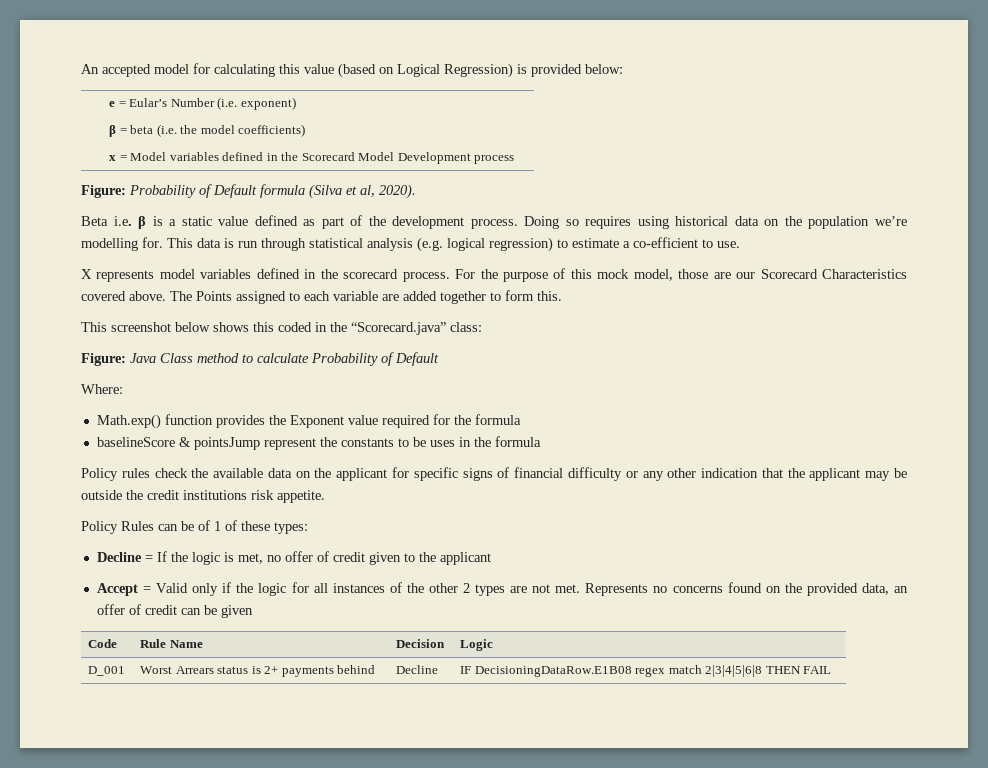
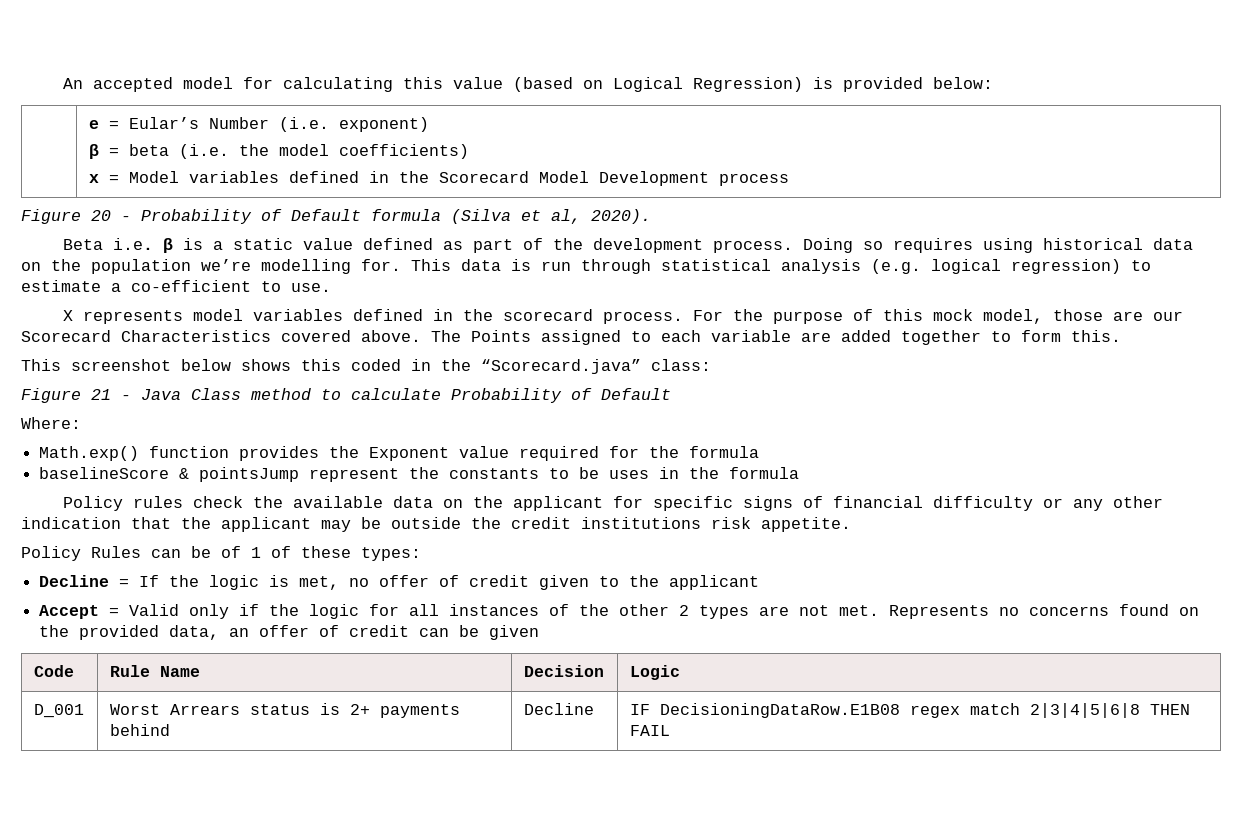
[81,185,126,198] Figure: -> [21,209,131,224] Figure 20 -
[81,353,126,366] Figure: -> [21,388,131,403] Figure 21 -

